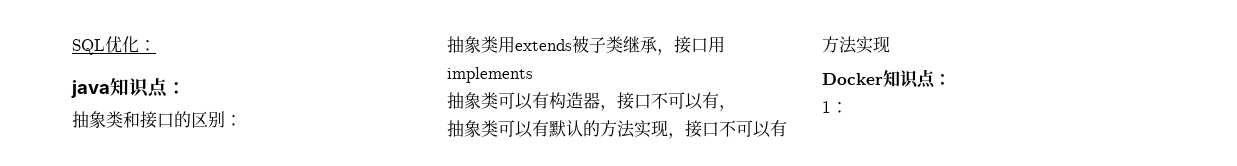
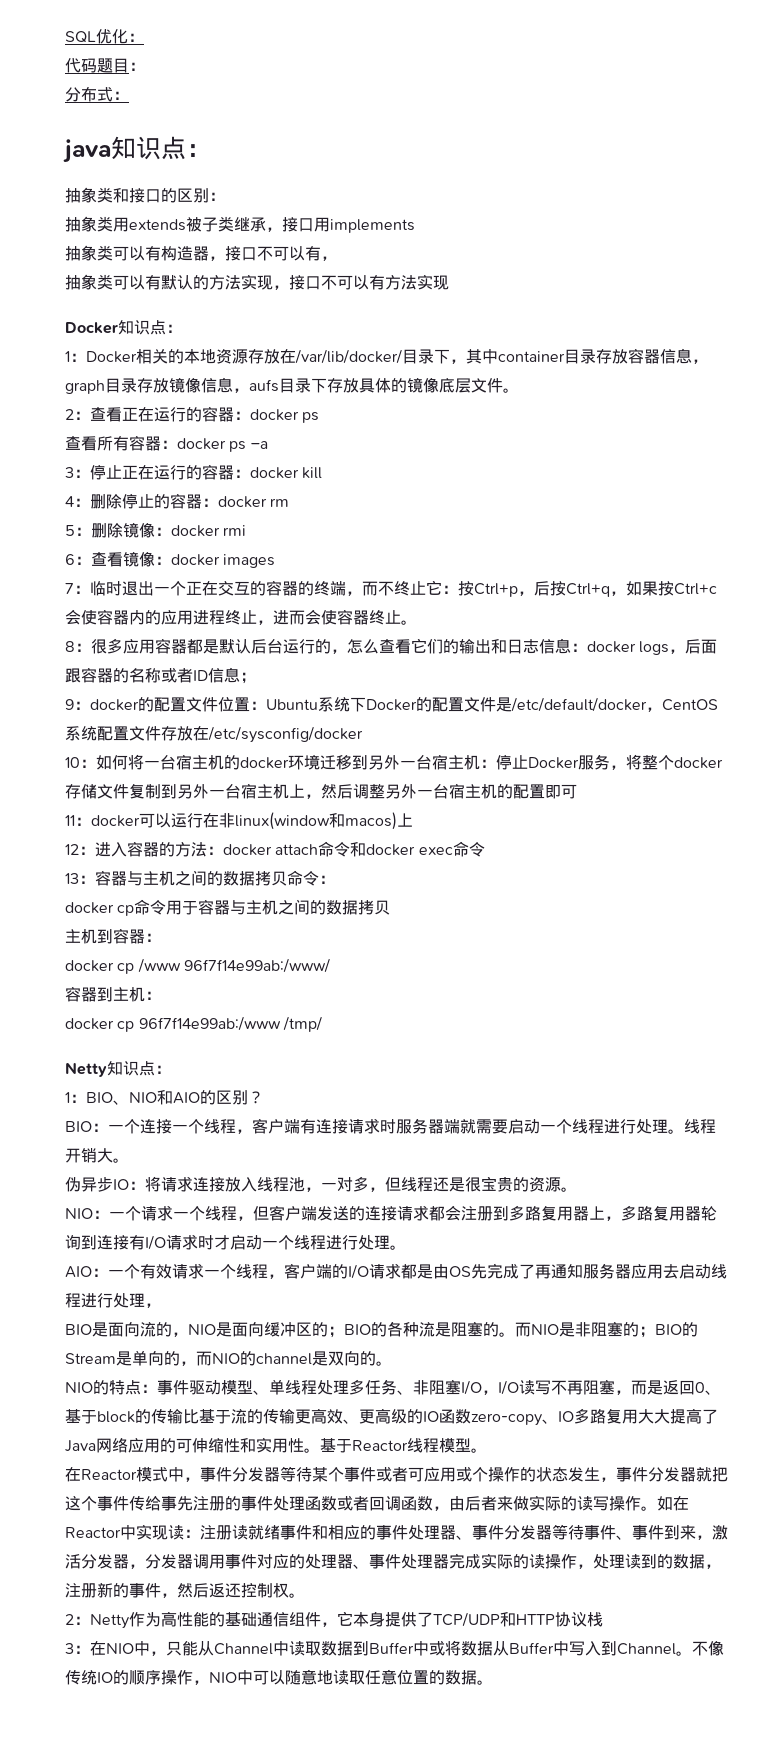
(156, 45) none -> [65,58,145,73] [65,86,129,102] // 代码题目： // 分布式：
(848, 107) none -> [86,348,708,364] [65,377,519,394] [65,406,320,423] [65,435,268,452] [65,464,323,480] [65,493,290,509] [65,522,247,538] [65,551,276,568] [65,580,717,597] [65,609,417,625] [65,638,718,655] [65,667,256,684] [65,697,718,712] [65,726,363,743] [65,754,723,770] [65,783,577,799] [65,812,413,830] [65,841,485,857] [65,870,335,886] [65,899,391,916] [65,928,161,944] [65,958,330,974] [65,986,161,1002] [65,1016,322,1032] [65,1061,171,1077] [65,1090,264,1105] [65,1118,716,1134] [65,1148,129,1163] [65,1176,577,1192] [65,1205,717,1221] [65,1234,406,1250] [65,1263,727,1279] [65,1293,161,1308] [65,1321,698,1338] [65,1350,392,1366] [65,1379,721,1395] [65,1408,718,1426] [65,1437,487,1453] [65,1466,728,1482] [65,1495,689,1511] [65,1524,728,1540] [65,1553,721,1569] [65,1582,305,1598] [65,1611,603,1629] [65,1640,724,1656] [65,1669,493,1685] Docker相关的本地资源存放在/var/lib/docker/目录下，其中container目录存放容器信息，graph目录存放镜像信息，aufs目录下存放具体的镜像底层文件。 // 2：查看正在运行的容器：docker ps // 查看所有容器：docker ps –a // 3：停止正在运行的容器：docker kill // 4：删除停止的容器：docker rm // 5：删除镜像：docker rmi // 6：查看镜像：docker images // 7：临时退出一个正在交互的容器的终端，而不终止它：按Ctrl+p，后按Ctrl+q，如果按Ctrl+c会使容器内的应用进程终止，进而会使容器终止。 // 8：很多应用容器都是默认后台运行的，怎么查看它们的输出和日志信息：docker logs，后面跟容器的名称或者ID信息； // 9：docker的配置文件位置：Ubuntu系统下Docker的配置文件是/etc/default/docker，CentOS系统配置文件存放在/etc/sysconfig/docker // 10：如何将一台宿主机的docker环境迁移到另外一台宿主机：停止Docker服务，将整个docker存储文件复制到另外一台宿主机上，然后调整另外一台宿主机的配置即可 // 11：docker可以运行在非linux(window和macos)上 // 12：进入容器的方法：docker attach命令和docker exec命令 // 13：容器与主机之间的数据拷贝命令： // docker cp命令用于容器与主机之间的数据拷贝 // 主机到容器： // docker cp /www 96f7f14e99ab:/www/ // 容器到主机： // docker cp 96f7f14e99ab:/www /tmp/ // Netty知识点： // 1：BIO、NIO和AIO的区别？ // BIO：一个连接一个线程，客户端有连接请求时服务器端就需要启动一个线程进行处理。线程开销大。 // 伪异步IO：将请求连接放入线程池，一对多，但线程还是很宝贵的资源。 // NIO：一个请求一个线程，但客户端发送的连接请求都会注册到多路复用器上，多路复用器轮询到连接有I/O请求时才启动一个线程进行处理。 // AIO：一个有效请求一个线程，客户端的I/O请求都是由OS先完成了再通知服务器应用去启动线程进行处理， // BIO是面向流的，NIO是面向缓冲区的；BIO的各种流是阻塞的。而NIO是非阻塞的；BIO的Stream是单向的，而NIO的channel是双向的。 // NIO的特点：事件驱动模型、单线程处理多任务、非阻塞I/O，I/O读写不再阻塞，而是返回0、基于block的传输比基于流的传输更高效、更高级的IO函数zero-copy、IO多路复用大大提高了Java网络应用的可伸缩性和实用性。基于Reactor线程模型。 // 在Reactor模式中，事件分发器等待某个事件或者可应用或个操作的状态发生，事件分发器就把这个事件传给事先注册的事件处理函数或者回调函数，由后者来做实际的读写操作。如在Reactor中实现读：注册读就绪事件和相应的事件处理器、事件分发器等待事件、事件到来，激活分发器，分发器调用事件对应的处理器、事件处理器完成实际的读操作，处理读到的数据，注册新的事件，然后返还控制权。 // 2：Netty作为高性能的基础通信组件，它本身提供了TCP/UDP和HTTP协议栈 // 3：在NIO中，只能从Channel中读取数据到Buffer中或将数据从Buffer中写入到Channel。不像传统IO的顺序操作，NIO中可以随意地读取任意位置的数据。

